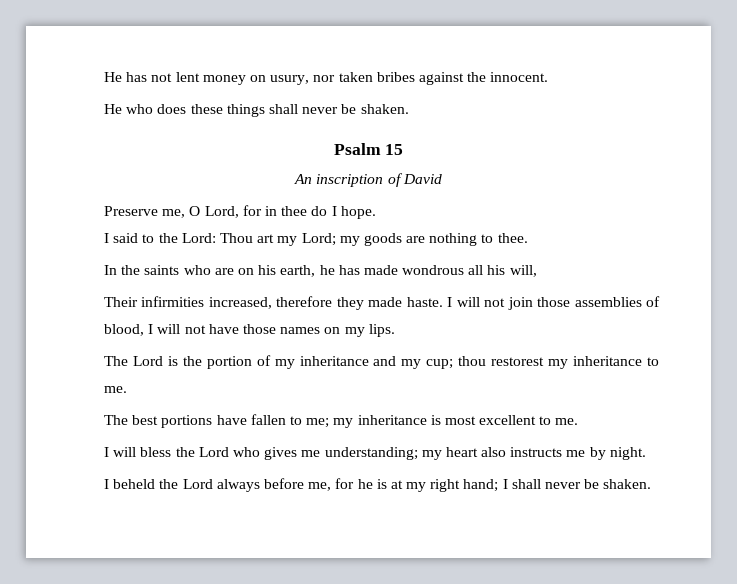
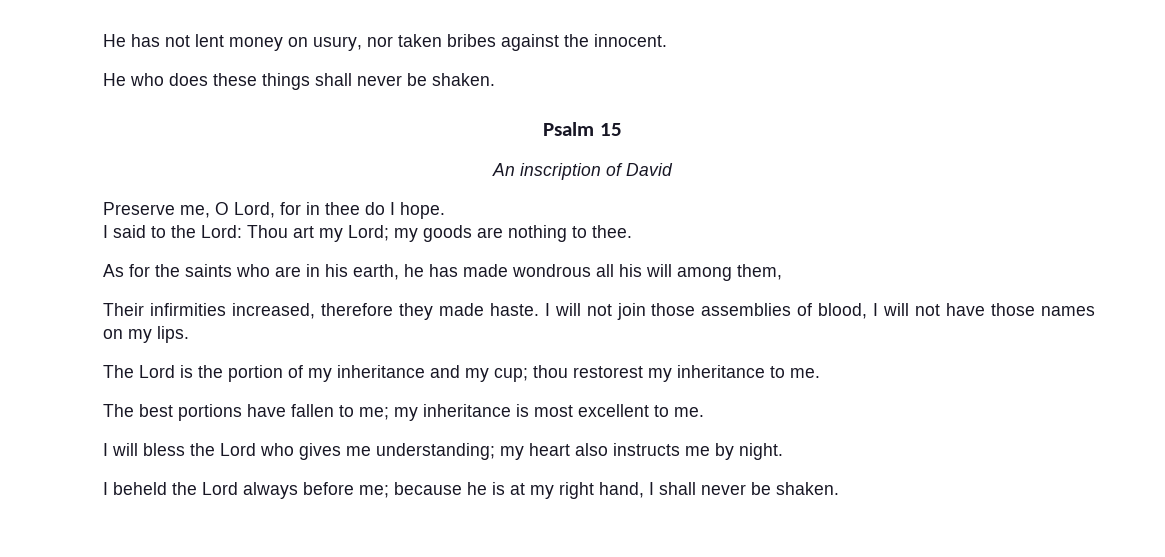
[104,265,118,275] In -> [103,264,151,277] As for
[237,268,254,275] on -> [306,264,321,277] in
[509,265,537,277] will, -> [646,264,783,281] will among them,
[308,478,355,491] me, for -> [359,482,463,498] me; because
[463,479,499,492] hand; -> [599,482,645,498] hand,

